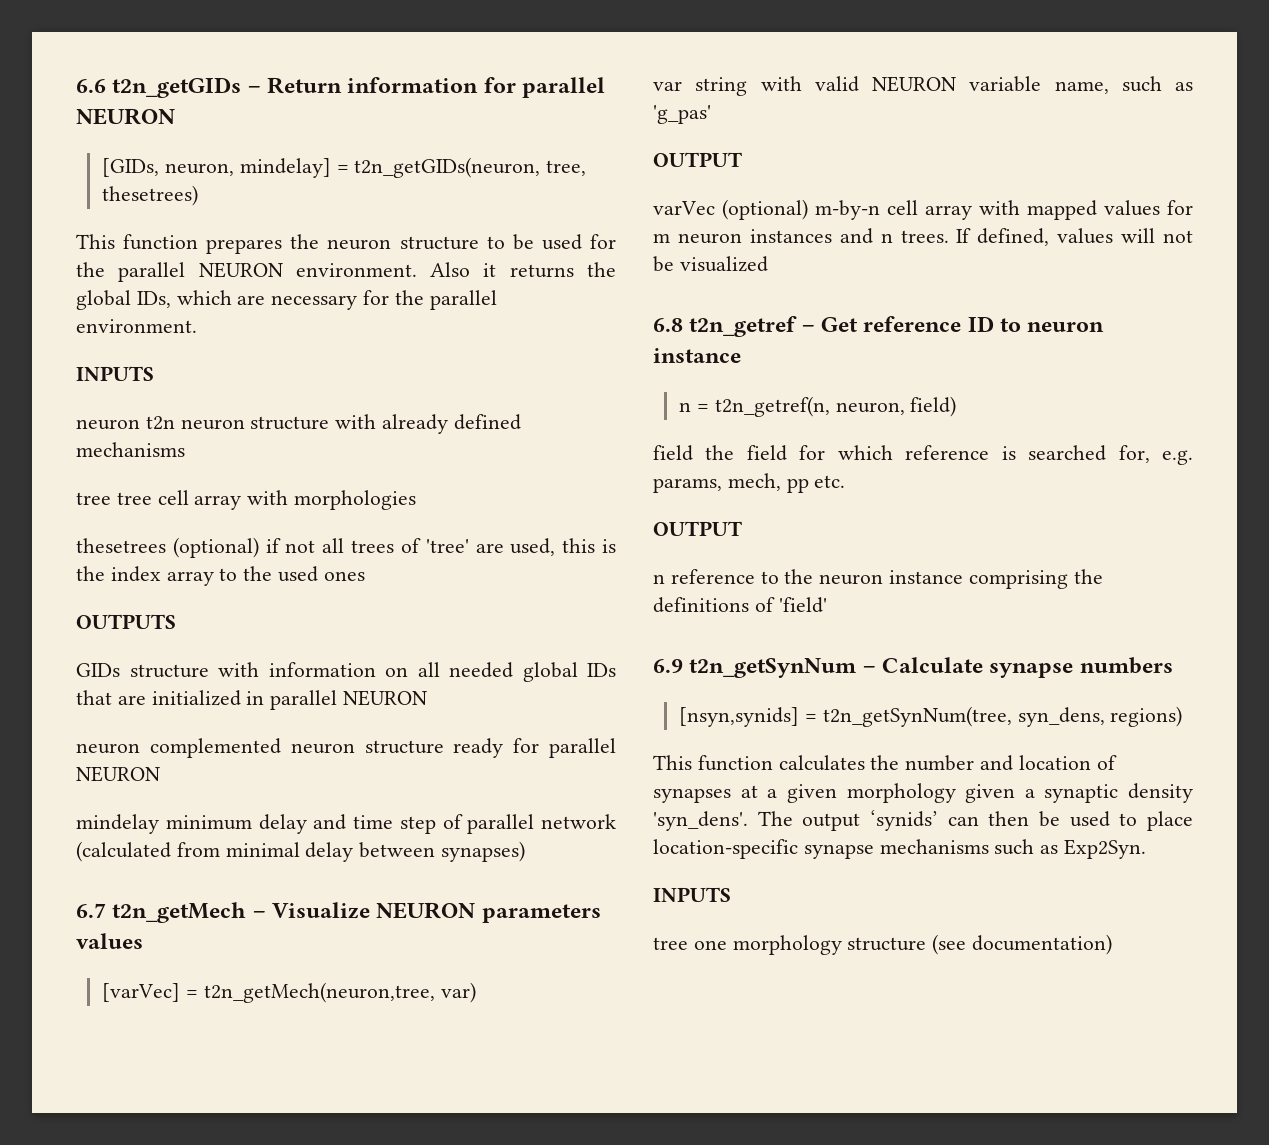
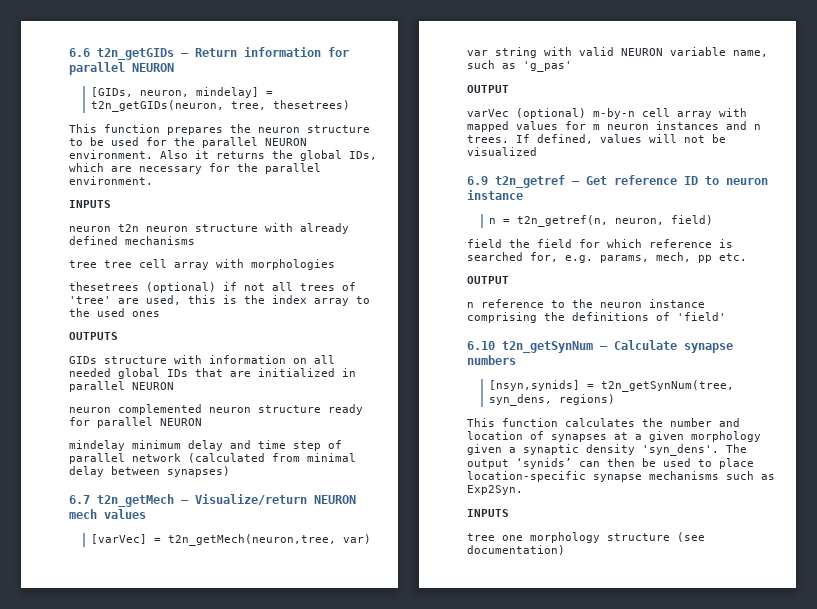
[272,902,601,923] Visualize NEURON parameters -> [195,494,356,505] [69,509,97,519] Visualize/return NEURON mech
[653,318,683,332] 6.8 -> [467,176,488,185] 6.9
[653,659,683,673] 6.9 -> [467,341,495,350] 6.10

